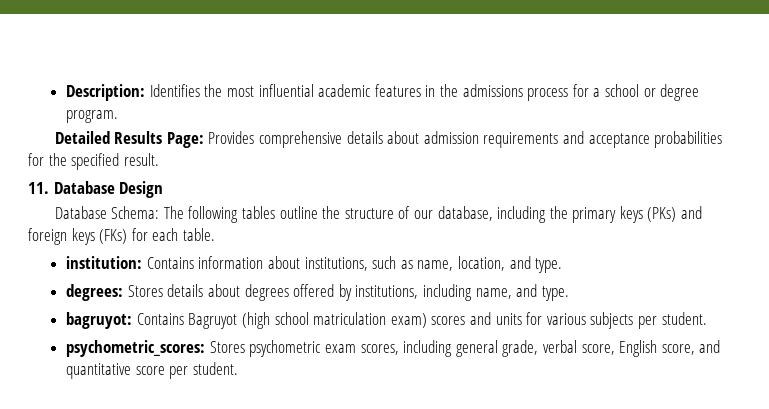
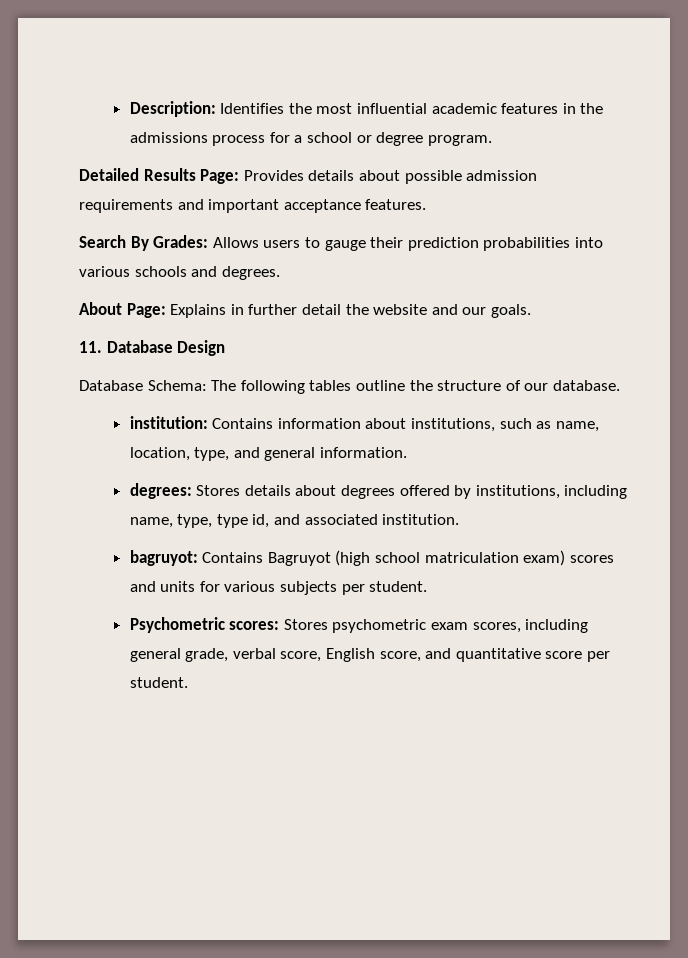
[258,131,420,148] comprehensive details about -> [308,170,462,184] details about possible
[588,131,723,148] [28,153,159,170] acceptance probabilities for the specified result. -> [208,199,427,213] [79,235,603,251] [79,266,280,280] [79,302,531,318] important acceptance features. // Search By Grades: Allows users to gauge their prediction probabilities into various schools and degrees. // About Page: Explains in further detail the website and our goals.
[437,206,703,223] [28,228,215,245] database, including the primary keys (PKs) and foreign keys (FKs) for each table. -> [552,380,620,391] database.
[509,256,563,273] and type. -> [194,447,407,461] type, and general information.
[516,284,569,301] and type. -> [177,514,460,528] type, type id, and associated institution.
[66,340,206,357] psychometric_scores: -> [129,617,280,633] Psychometric scores:

